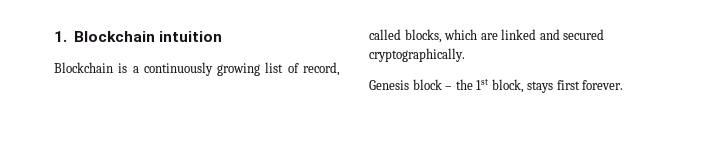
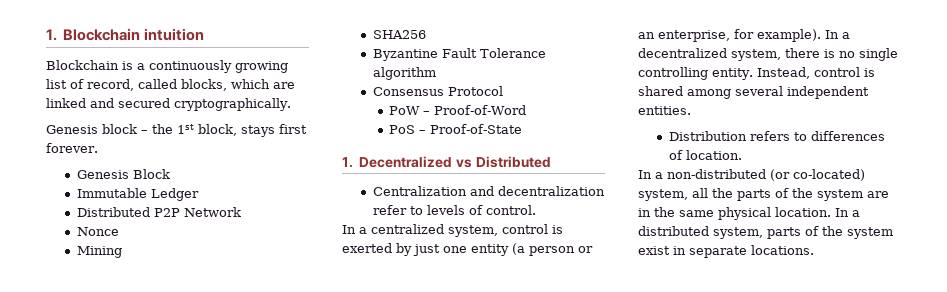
(624, 85) none -> [76,169,170,179] [76,188,199,201] [76,207,241,217] [76,227,119,236] [76,246,122,258] [372,30,426,39] [372,48,546,61] [372,67,436,80] [372,86,503,96] [389,105,527,115] [389,124,523,134] [342,156,551,168] [372,186,605,196] [372,205,536,215] [342,224,563,237] [342,243,593,256] [638,29,850,42] [638,48,898,61] [638,67,875,80] [638,86,869,99] [638,106,691,115] [668,131,885,141] [668,150,742,160] [638,169,865,181] [638,188,889,201] [638,207,860,220] [638,226,893,239] [638,245,814,258] // Genesis Block // Immutable Ledger // Distributed P2P Network // Nonce // Mining // SHA256 // Byzantine Fault Tolerance algorithm // Consensus Protocol // PoW – Proof-of-Word // PoS – Proof-of-State // 1. Decentralized vs Distributed // Centralization and decentralization refer to levels of control. // In a centralized system, control is exerted by just one entity (a person or an enterprise, for example). In a decentralized system, there is no single controlling entity. Instead, control is shared among several independent entities. // Distribution refers to differences of location. // In a non-distributed (or co-located) system, all the parts of the system are in the same physical location. In a distributed system, parts of the system exist in separate locations.

